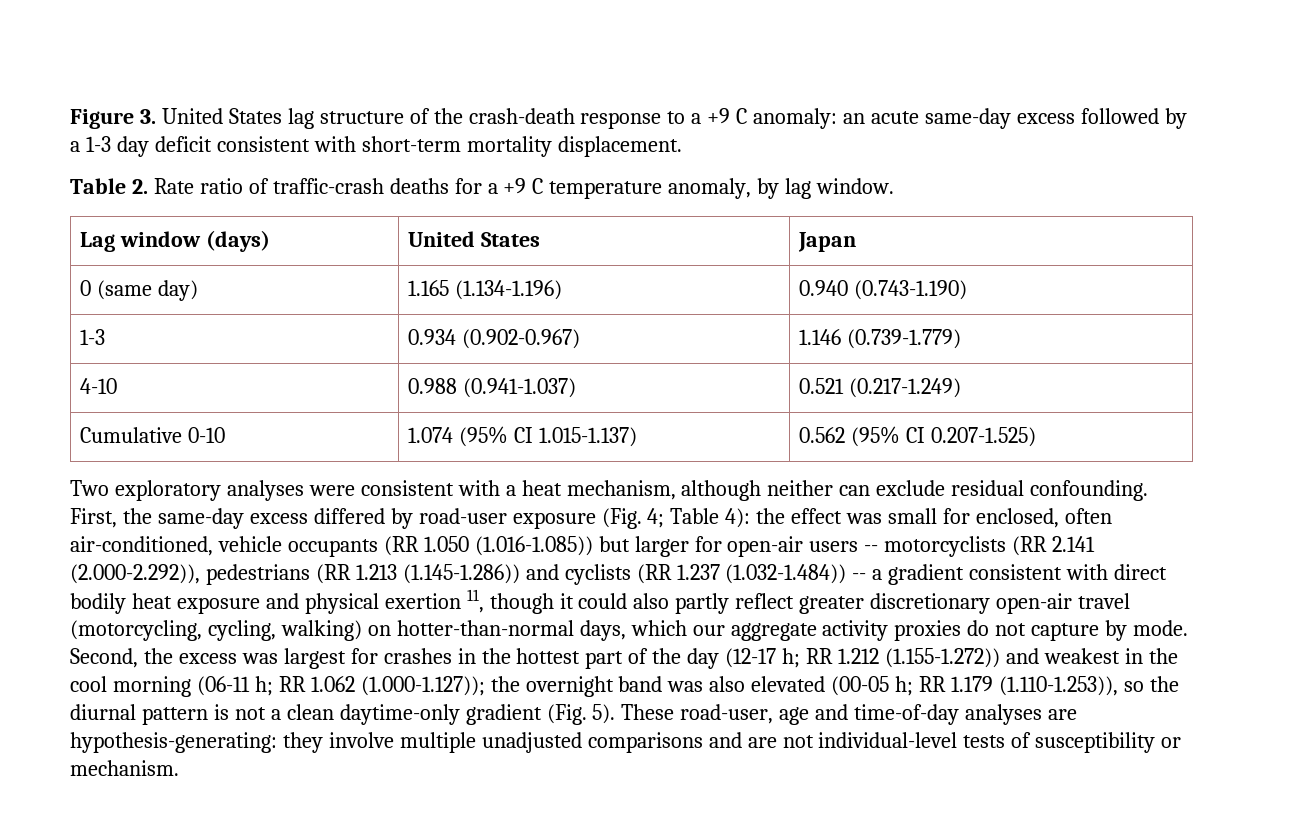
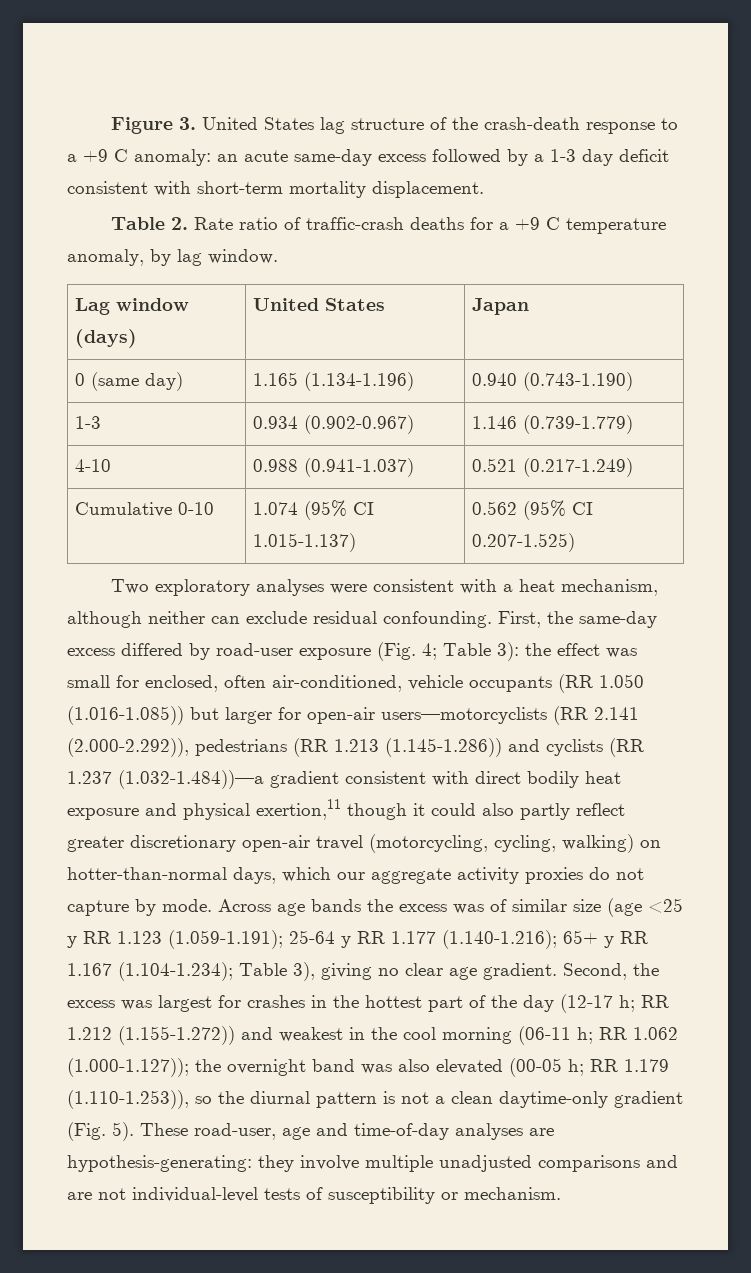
[725,508,751,528] 4): -> [497,642,519,661] 3):
[809,536,1007,557] users -- motorcyclists -> [381,707,547,724] users—motorcyclists
[725,564,883,584] (1.032-1.484)) -- a -> [118,770,264,789] (1.032-1.484))—a
[384,589,484,613] exertion 11, -> [256,799,341,820] exertion,11
(1189, 628) none -> [218,898,683,917] [67,930,648,949] [67,962,557,981] Across age bands the excess was of similar size (age <25 y RR 1.123 (1.059-1.191); 25-64 y RR 1.177 (1.140-1.216); 65+ y RR 1.167 (1.104-1.234); Table 3), giving no clear age gradient.

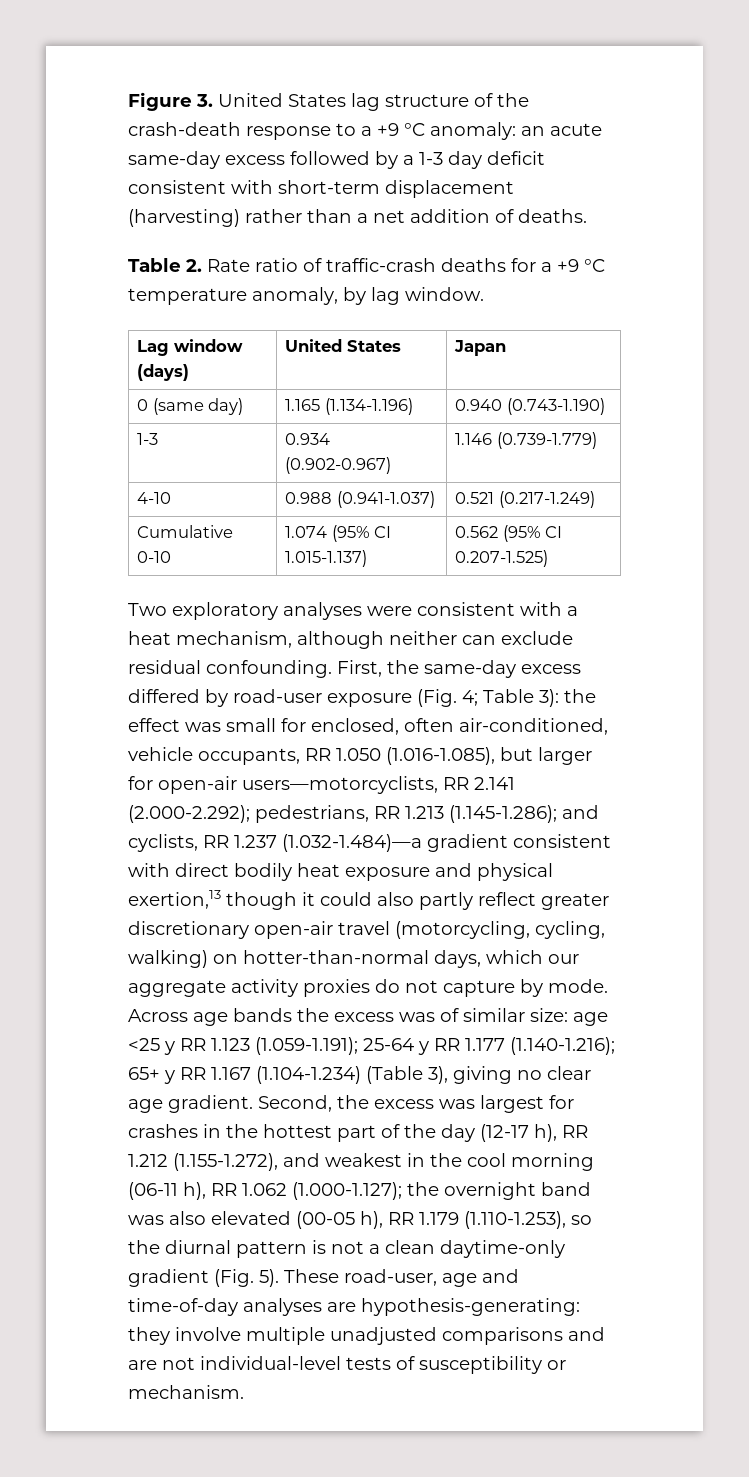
[114,149,128,162] C -> [404,123,425,136] °C
[289,181,484,198] mortality displacement. -> [385,180,514,198] [128,209,587,227] displacement (harvesting) rather than a net addition of deaths.
[546,217,561,230] C -> [584,259,605,272] °C
[469,674,644,693] [67,706,639,725] [67,738,644,757] [67,770,264,789] occupants (RR 1.050 (1.016-1.085)) but larger for open-air users—motorcyclists (RR 2.141 (2.000-2.292)), pedestrians (RR 1.213 (1.145-1.286)) and cyclists (RR 1.237 (1.032-1.484))—a -> [198,747,592,765] [128,776,515,794] [128,805,599,823] [128,834,422,852] occupants, RR 1.050 (1.016-1.085), but larger for open-air users—motorcyclists, RR 2.141 (2.000-2.292); pedestrians, RR 1.213 (1.145-1.286); and cyclists, RR 1.237 (1.032-1.484)—a
[256,799,341,820] exertion,11 -> [128,890,221,909] exertion,13
[573,898,642,917] size (age -> [530,1008,608,1026] size: age
[118,962,287,981] (1.104-1.234); Table -> [256,1066,423,1084] (1.104-1.234) (Table
[619,995,635,1012] h; -> [534,1124,557,1142] h),
[118,1026,235,1045] (1.155-1.272)) -> [173,1153,278,1171] (1.155-1.272),
[577,1027,593,1044] h; -> [183,1182,206,1200] h),
[67,1058,189,1077] (1.000-1.127)); -> [292,1182,402,1200] (1.000-1.127);
[568,1059,584,1076] h; -> [360,1211,383,1229] h),
[67,1090,189,1109] (1.110-1.253)), -> [464,1211,566,1229] (1.110-1.253),

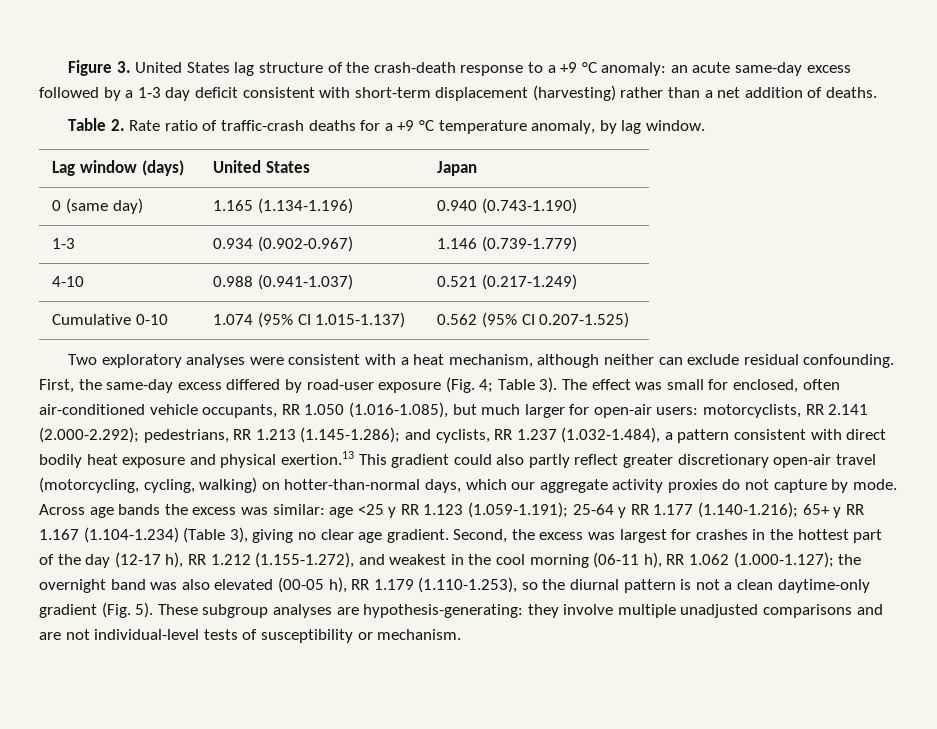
[539,689,596,707] 3): the -> [539,377,588,393] 3). The
[459,718,608,735] air-conditioned, -> [39,404,145,415] air-conditioned
(533, 754) none -> [481,404,521,415] much
[242,776,438,794] users—motorcyclists, -> [656,404,802,418] users: motorcyclists,
[282,834,508,852] (1.032-1.484)—a gradient -> [561,427,730,443] (1.032-1.484), a pattern
[128,890,315,910] exertion,13 though it -> [280,451,450,468] exertion.13 This gradient
[440,1008,568,1022] of similar size: -> [272,504,325,515] similar:
[344,1269,519,1287] [128,1298,238,1316] road-user, age and time-of-day -> [202,604,269,618] subgroup

